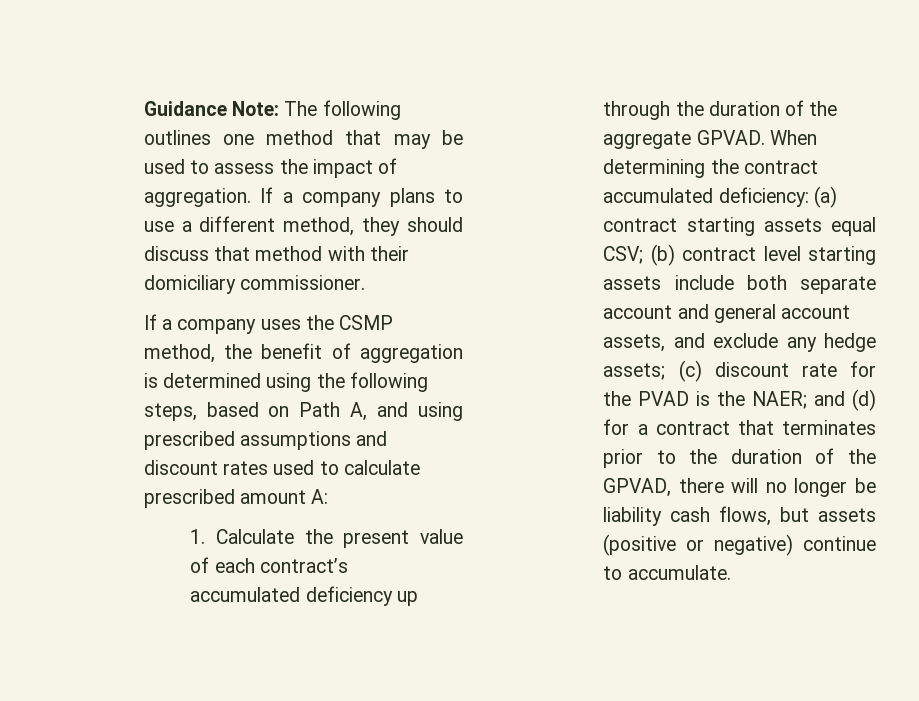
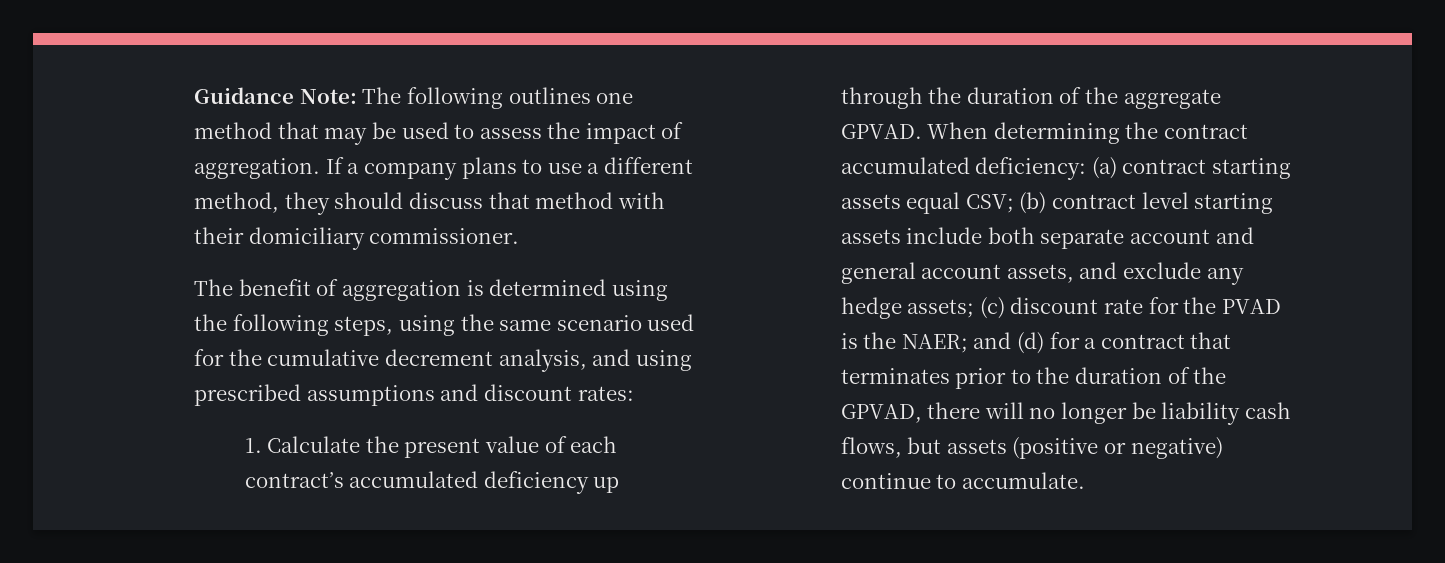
[143,314,394,334] [143,344,253,363] If a company uses the CSMP method, the -> [194,279,234,296] The
[206,402,368,421] based on Path A, -> [399,314,695,336] [194,349,587,372] using the same scenario used for the cumulative decrement analysis,
[222,460,420,475] [143,489,329,508] rates used to calculate prescribed amount A: -> [577,386,634,401] rates:

